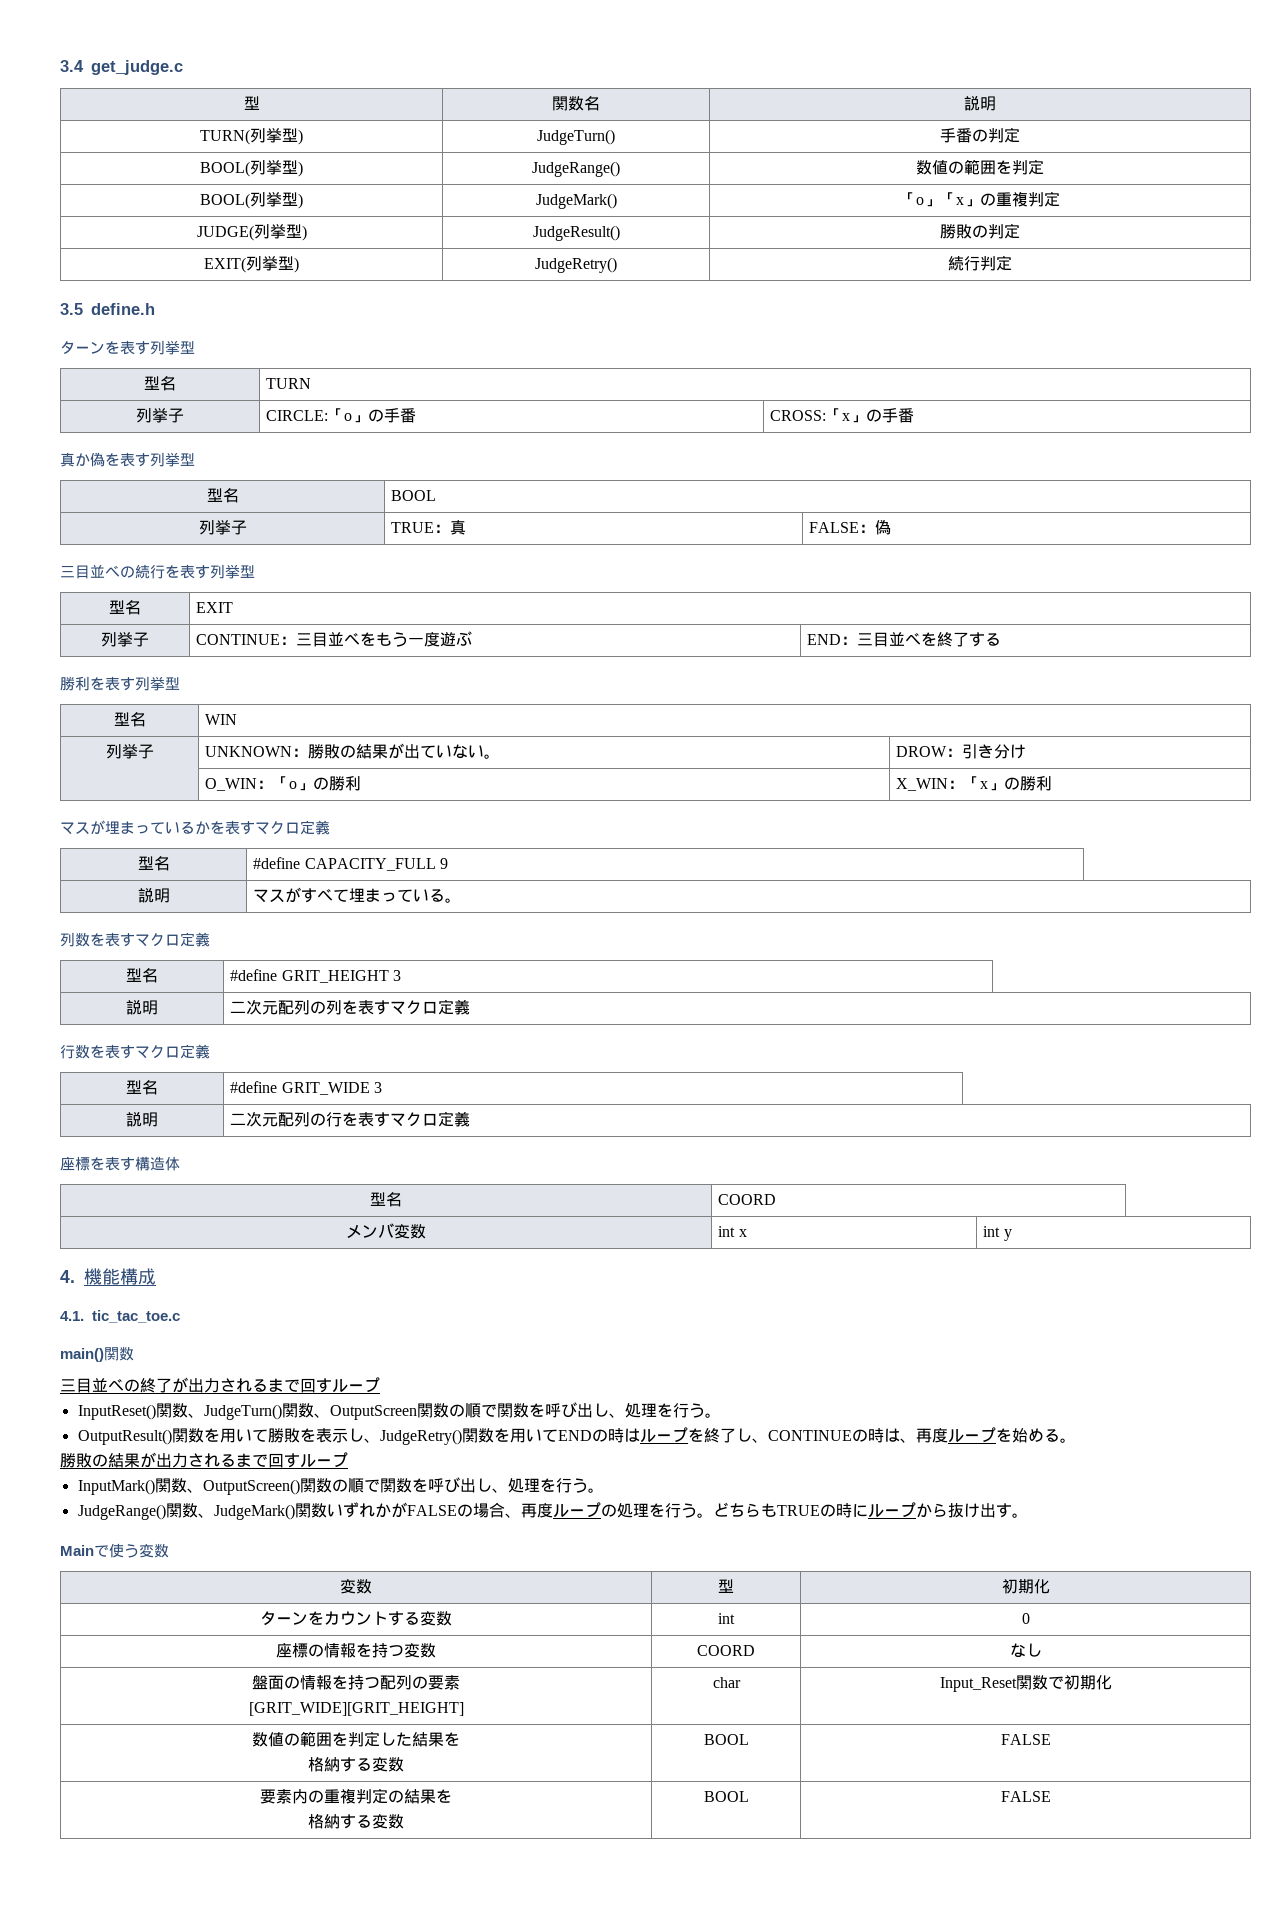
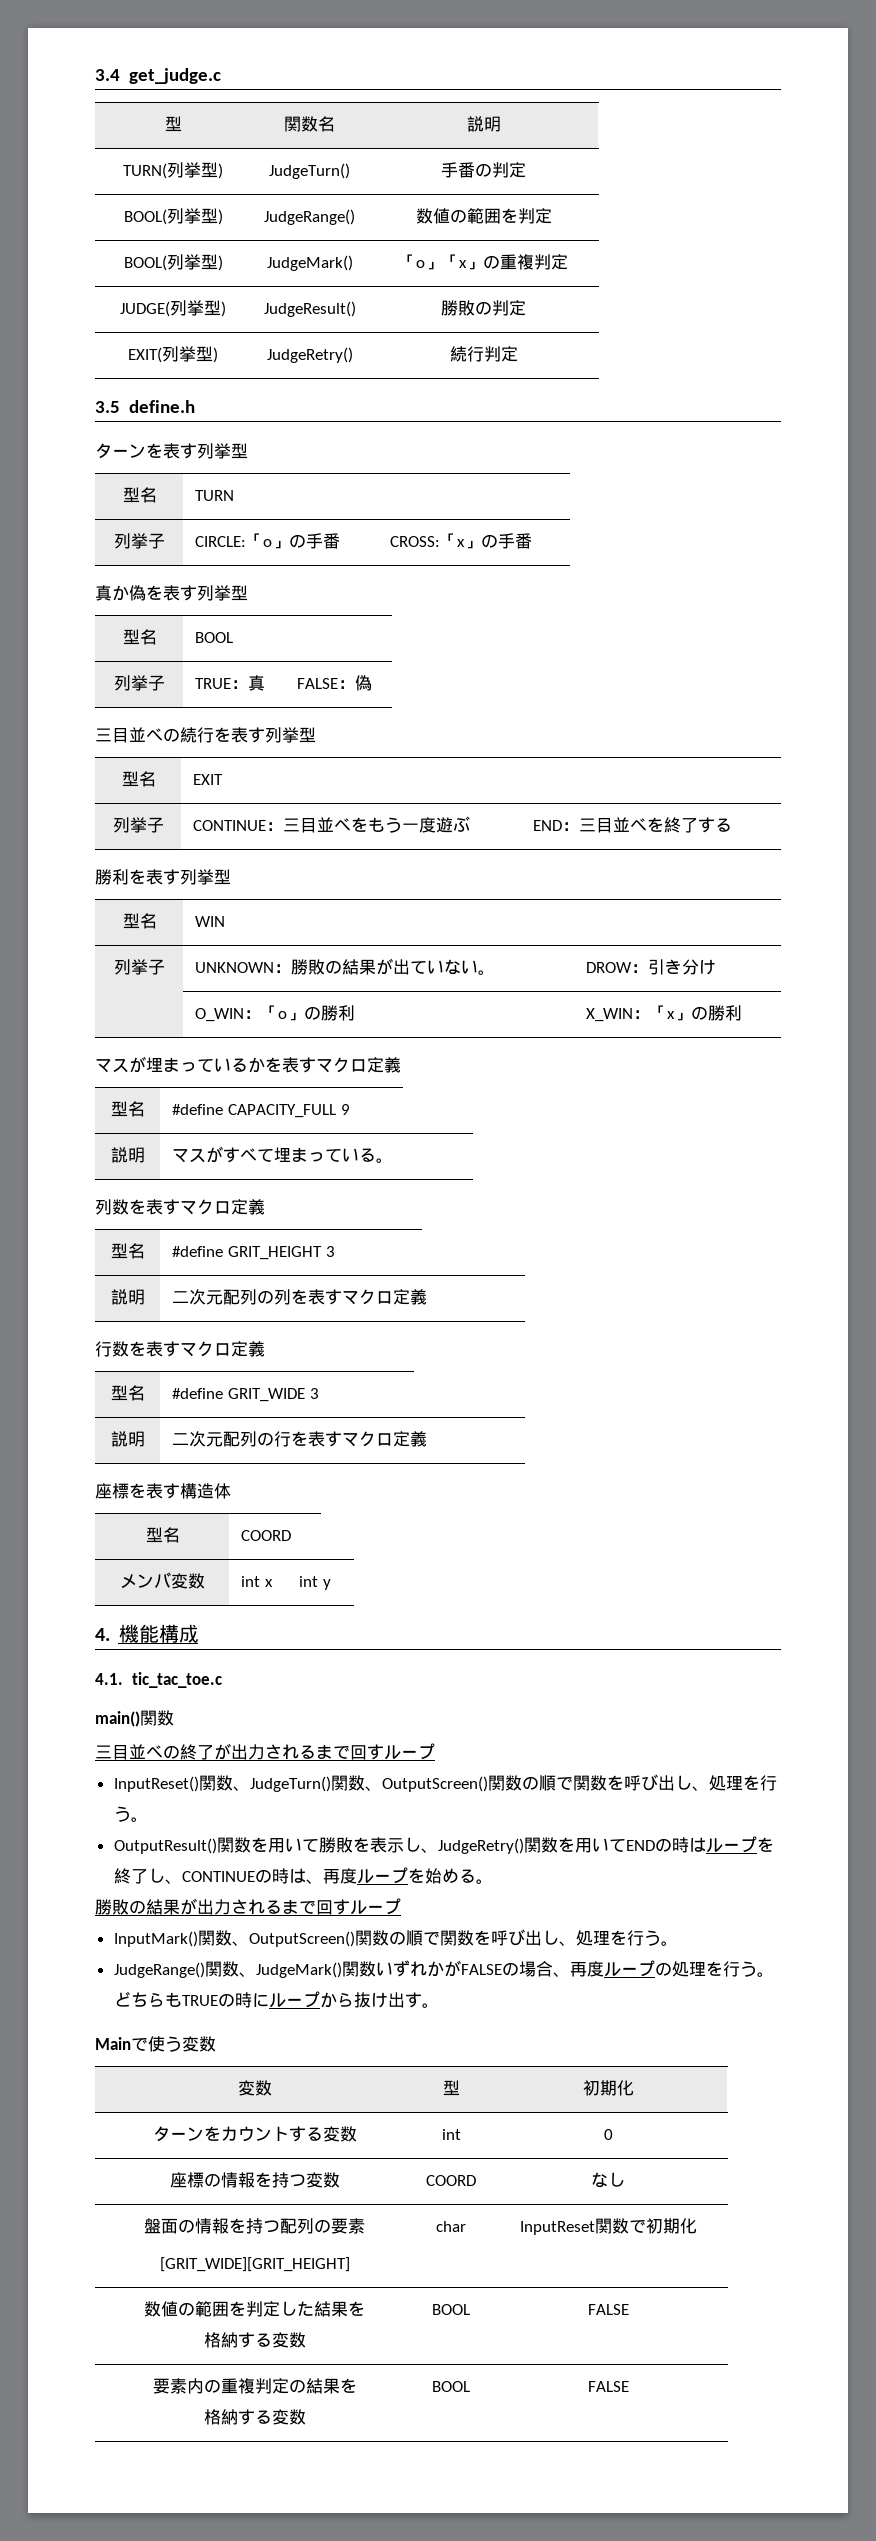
[329,1405,417,1420] OutputScreen -> [381,1776,488,1792] OutputScreen()
[939,1677,1017,1692] Input_Reset -> [519,2221,595,2235] InputReset

